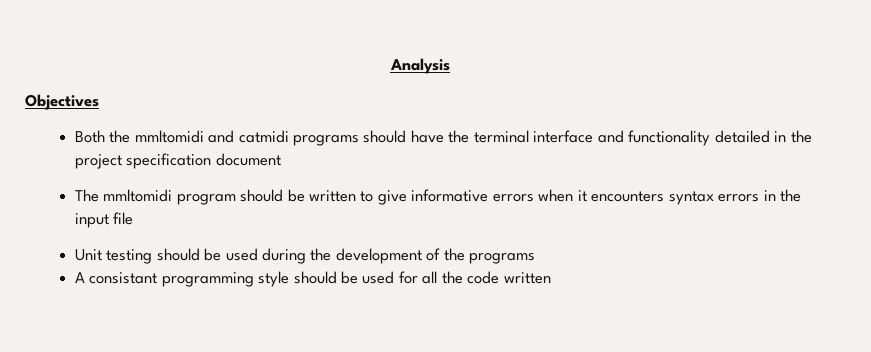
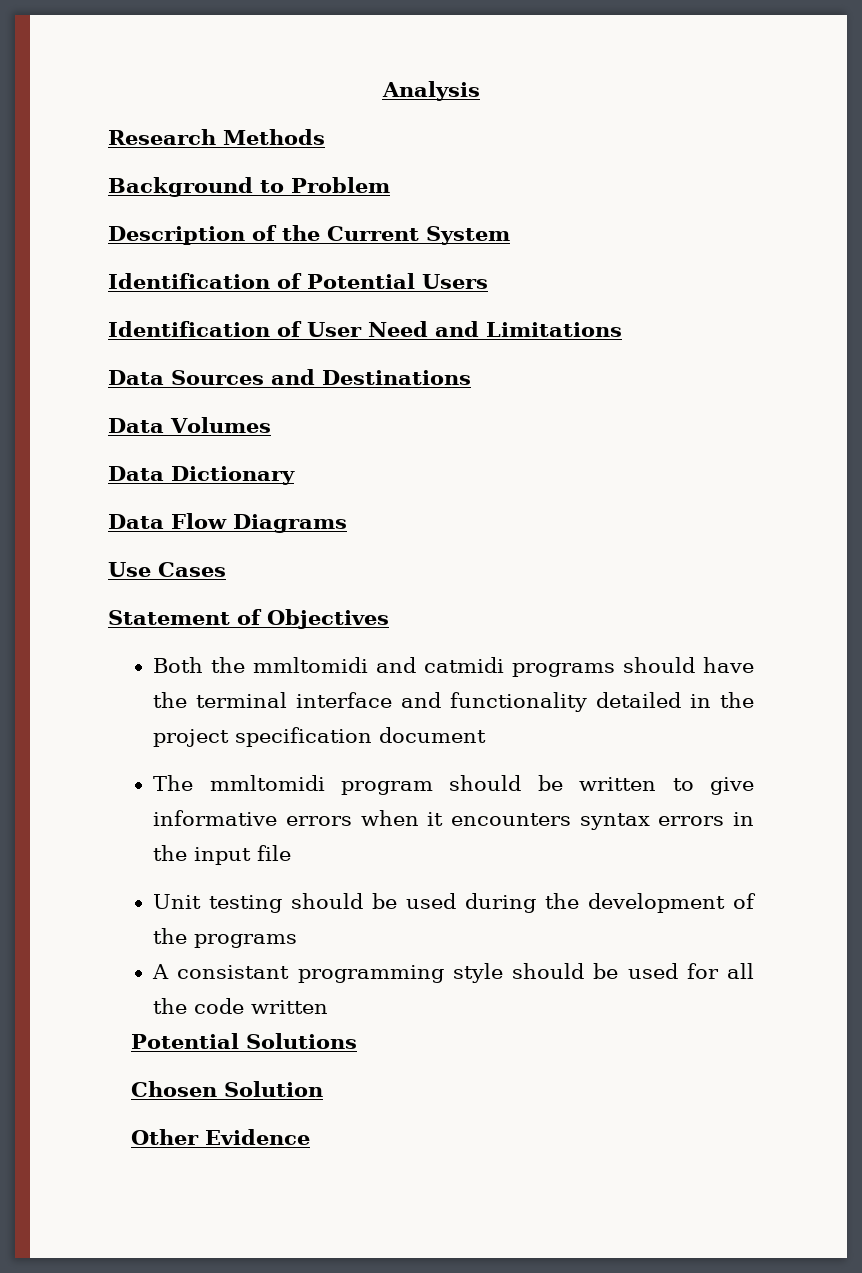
(450, 66) none -> [108,129,325,145] [108,177,390,197] [108,225,510,245] [108,273,488,289] [108,321,622,337] [108,369,471,385] [108,417,271,433] [108,466,295,485] [108,513,347,533] [108,562,226,577] [108,609,262,625] Research Methods // Background to Problem // Description of the Current System // Identification of Potential Users // Identification of User Need and Limitations // Data Sources and Destinations // Data Volumes // Data Dictionary // Data Flow Diagrams // Use Cases // Statement of
(551, 278) none -> [130,1033,357,1049] [130,1081,323,1097] [130,1129,310,1145] // Potential Solutions // Chosen Solution // Other Evidence

